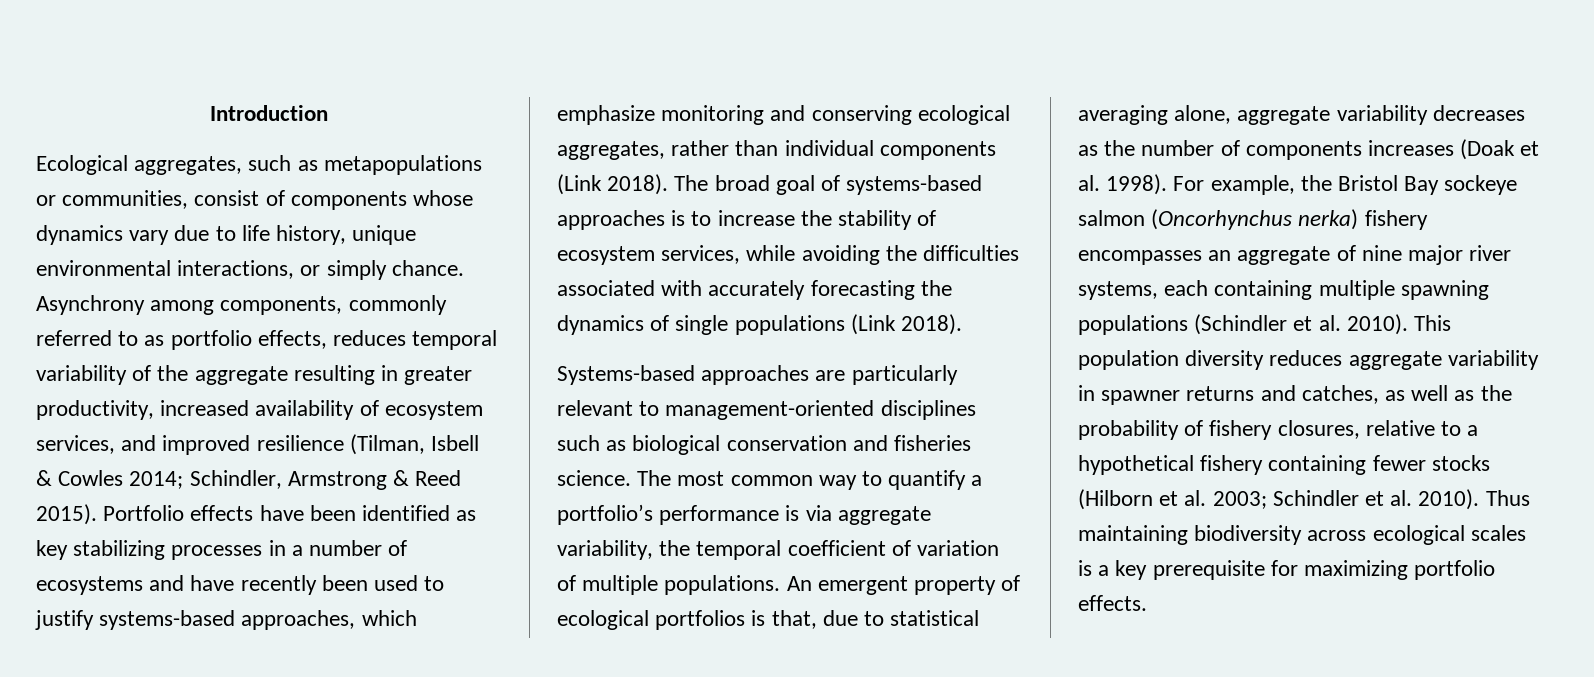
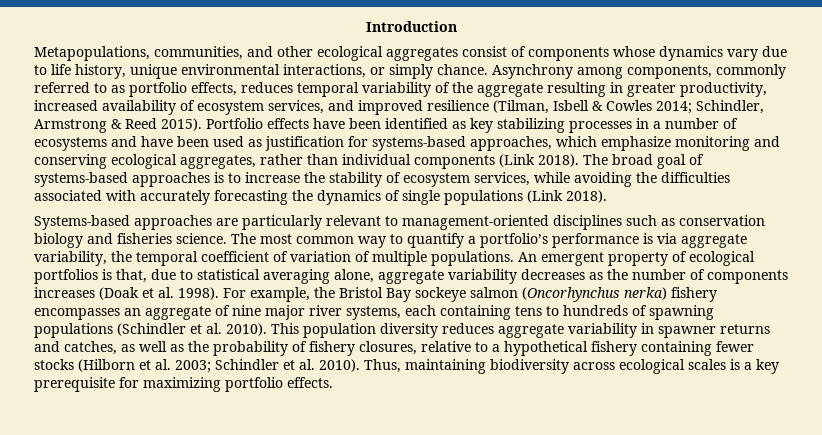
[36,155,482,175] [36,190,189,209] Ecological aggregates, such as metapopulations or communities, -> [34,46,458,61] Metapopulations, communities, and other ecological aggregates
[240,575,317,595] recently -> (173, 141) none
[424,576,445,591] [35,610,94,630] to justify -> [248,136,368,151] as justification for
[632,435,847,455] biological conservation -> [679,215,765,226] [34,233,83,248] conservation biology
[1318,280,1395,300] multiple -> [515,305,647,316] tens to hundreds of
[1485,490,1530,506] Thus -> [364,359,401,373] Thus,

